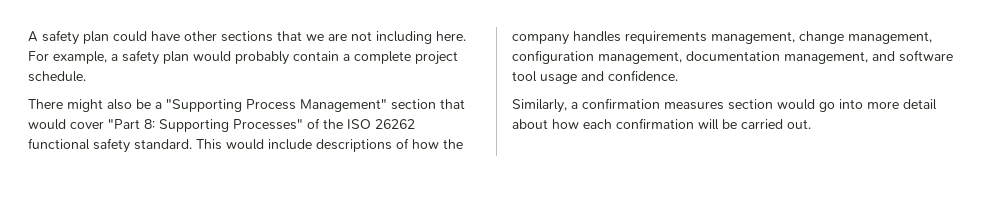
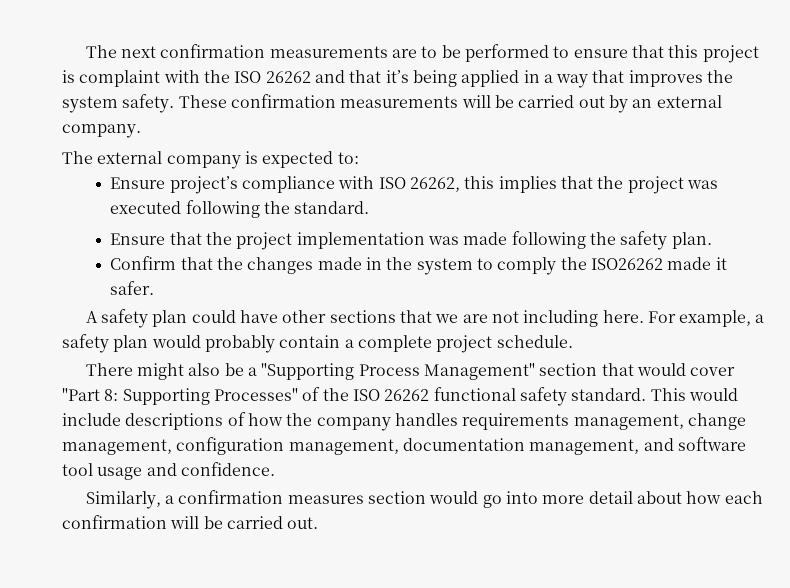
(28, 36) none -> [85,44,759,63] [62,70,734,88] [62,94,722,113] [62,124,141,138] [62,151,359,169] [110,176,718,194] [110,200,370,218] [110,231,712,250] [110,256,727,275] [110,281,155,295] The next confirmation measurements are to be performed to ensure that this project is complaint with the ISO 26262 and that it’s being applied in a way that improves the system safety. These confirmation measurements will be carried out by an external company. // The external company is expected to: // Ensure project’s compliance with ISO 26262, this implies that the project was executed following the standard. // Ensure that the project implementation was made following the safety plan. // Confirm that the changes made in the system to comply the ISO26262 made it safer. //

